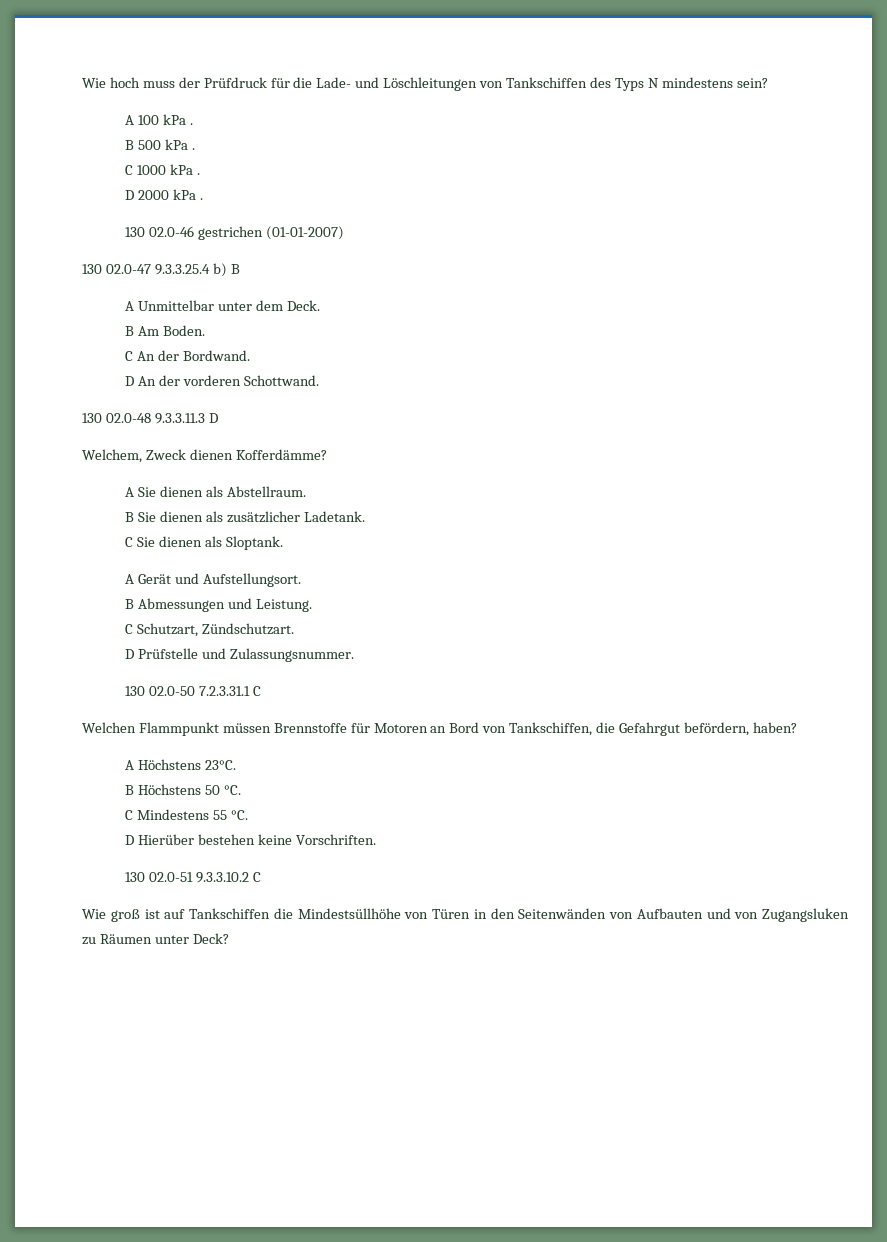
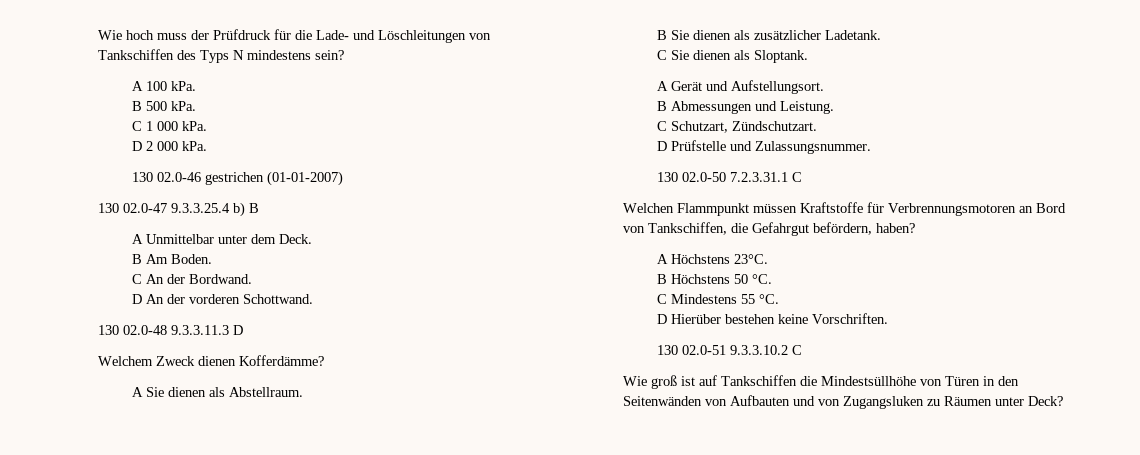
[162,114,193,125] kPa . -> [170,81,196,91] kPa.
[164,139,195,150] [124,164,200,175] [124,189,203,200] kPa . // C 1000 kPa . // D 2000 kPa . -> [170,101,196,111] [131,121,207,131] [131,141,207,151] kPa. // C 1 000 kPa. // D 2 000 kPa.
[81,449,142,463] Welchem, -> [98,356,154,366] Welchem
[273,723,428,733] Brennstoffe für Motoren -> [800,202,1017,216] Kraftstoffe für Verbrennungsmotoren

